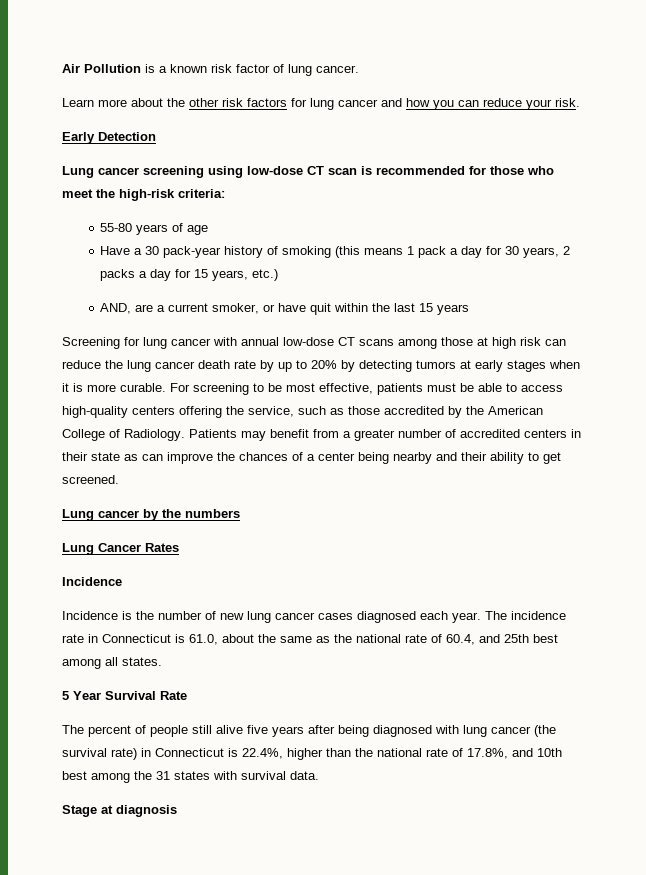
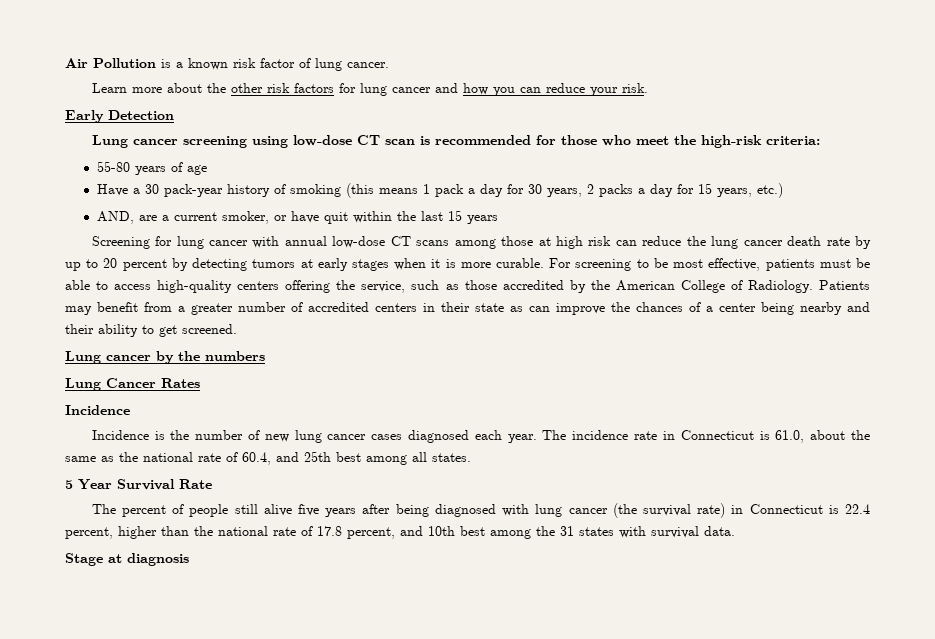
[311,360,337,369] 20% -> [103,258,167,271] 20 percent
[242,748,283,759] 22.4%, -> [845,504,871,514] [65,527,113,539] 22.4 percent,
[467,748,508,759] 17.8%, -> [317,526,395,539] 17.8 percent,

